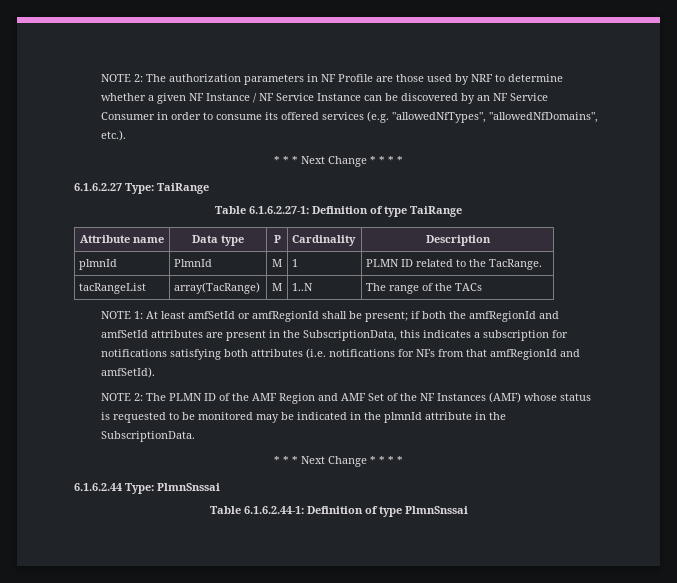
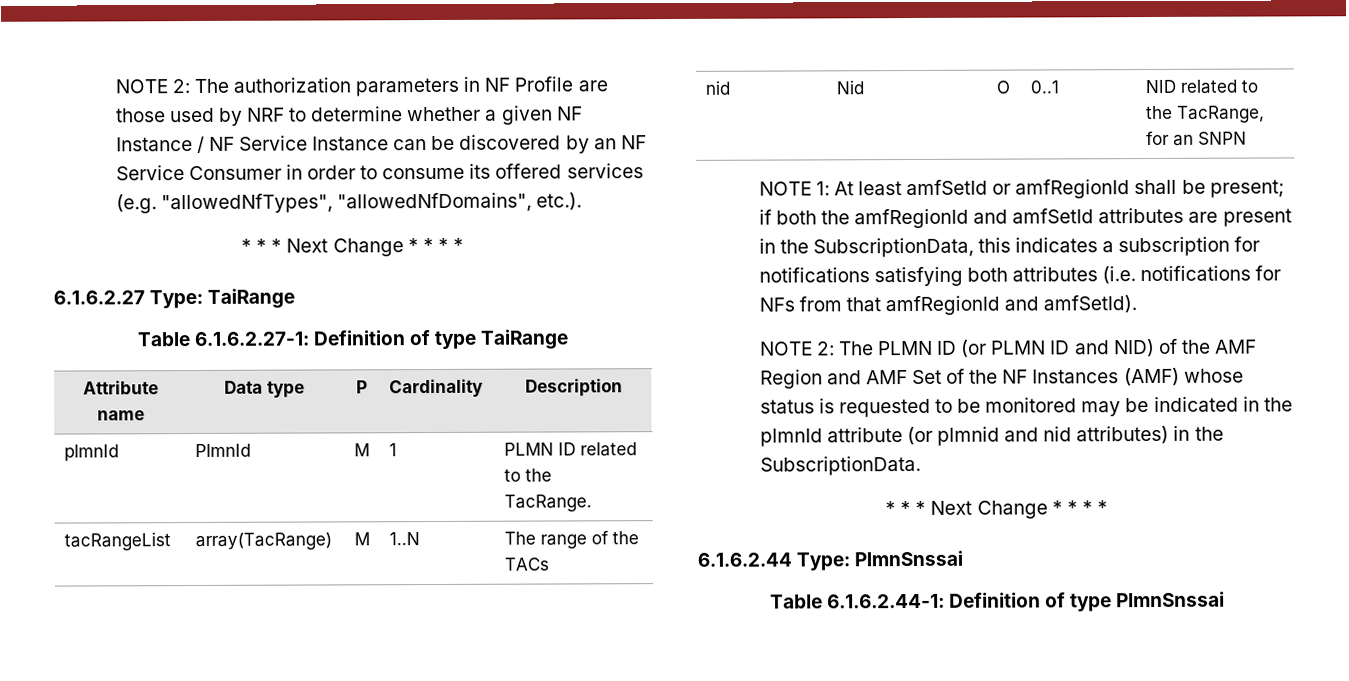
(483, 287) none -> [705,80,731,95] [836,80,865,95] [995,80,1010,94] [1030,80,1060,94] [1145,79,1259,94] [1146,105,1266,123] [1146,130,1248,146] // nid | Nid | O | 0..1 | NID related to the TacRange, for an SNPN
(217, 397) none -> [960,338,1155,358] (or PLMN ID and NID)
(473, 416) none -> [906,425,1170,446] (or plmnid and nid attributes)

